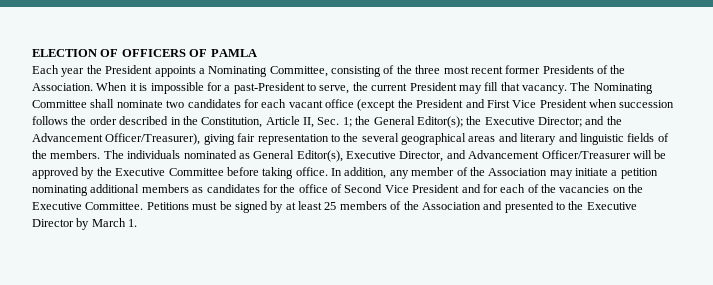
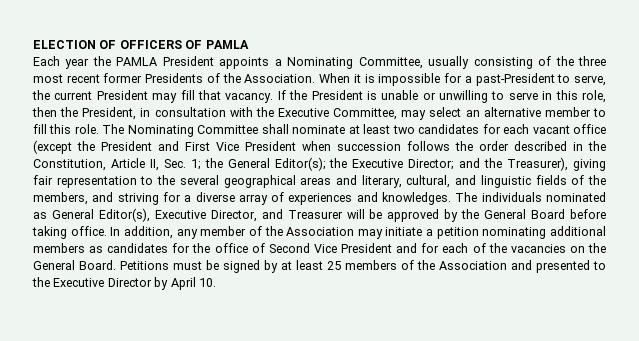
(102, 69) none -> [116,57,158,66] PAMLA
(328, 71) none -> [428,56,470,69] usually
(567, 89) none -> [277,90,607,103] [32,107,607,120] [33,124,99,134] If the President is unable or unwilling to serve in this role, then the President, in consultation with the Executive Committee, may select an alternative member to fill this role.
(163, 104) none -> [348,124,391,134] at least
[32,133,201,145] Advancement Officer/Treasurer), -> [507,157,569,171] Treasurer),
[520,133,557,145] literary -> [361,175,451,188] literary, cultural,
[50,150,101,159] members. -> [33,192,452,205] members, and striving for a diverse array of experiences and knowledges.
[468,150,631,159] Advancement Officer/Treasurer -> [287,210,343,219] Treasurer
[115,168,224,176] Executive Committee -> [484,209,566,219] General Board
[32,202,144,210] Executive Committee. -> [33,260,116,270] General Board.
[91,218,138,227] March 1. -> [170,277,216,290] April 10.

